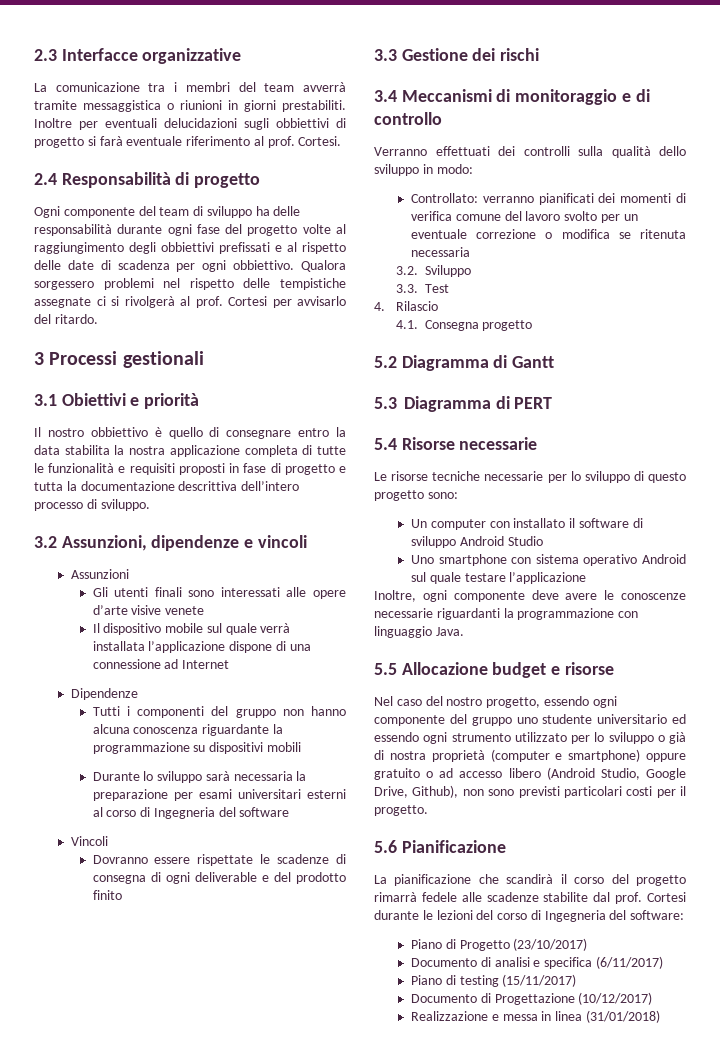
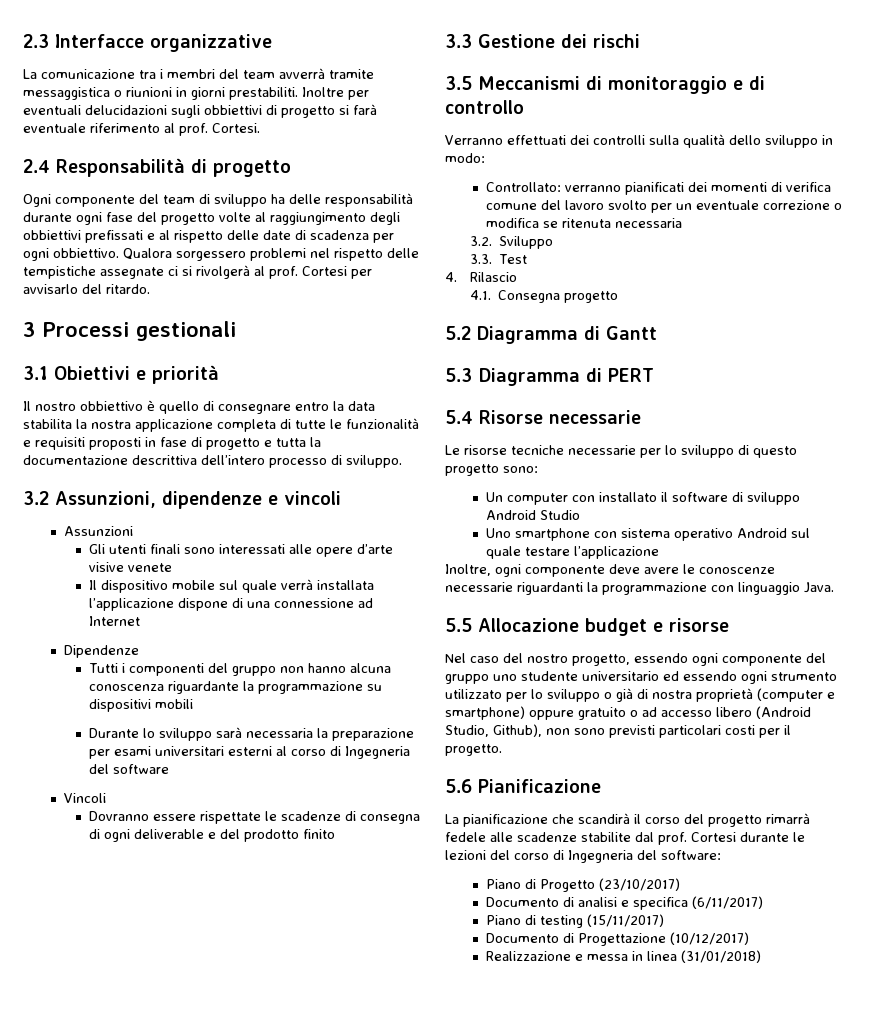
[374,90,397,102] 3.4 -> [445,76,472,90] 3.5
[646,768,686,780] [374,786,408,798] Google Drive, -> (489, 731) none

